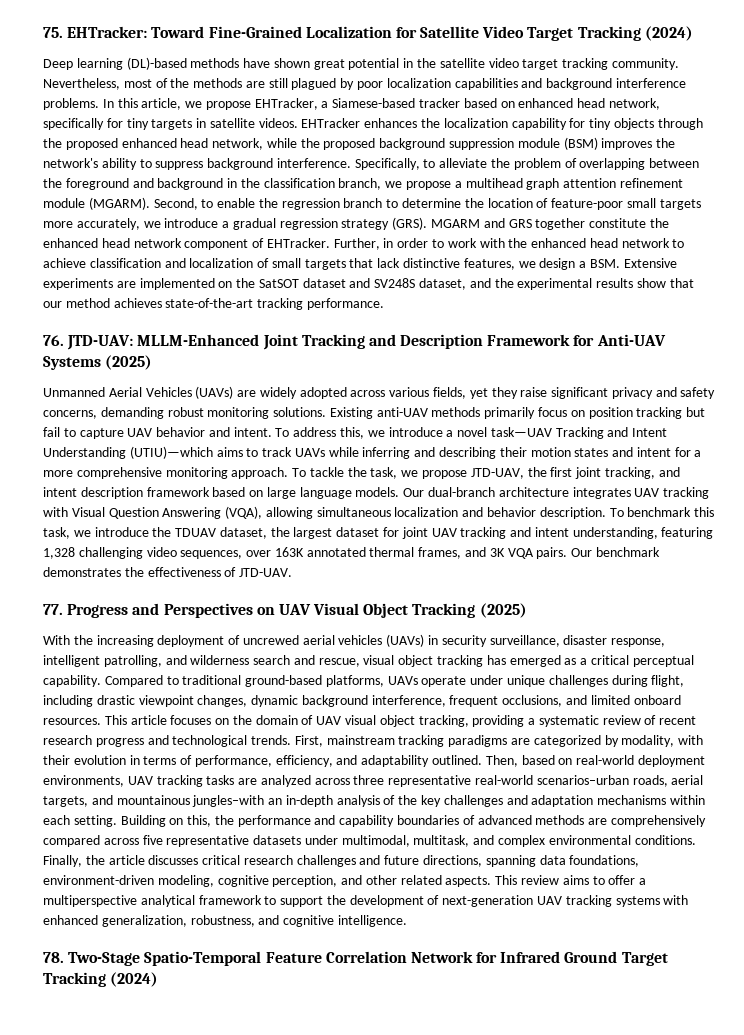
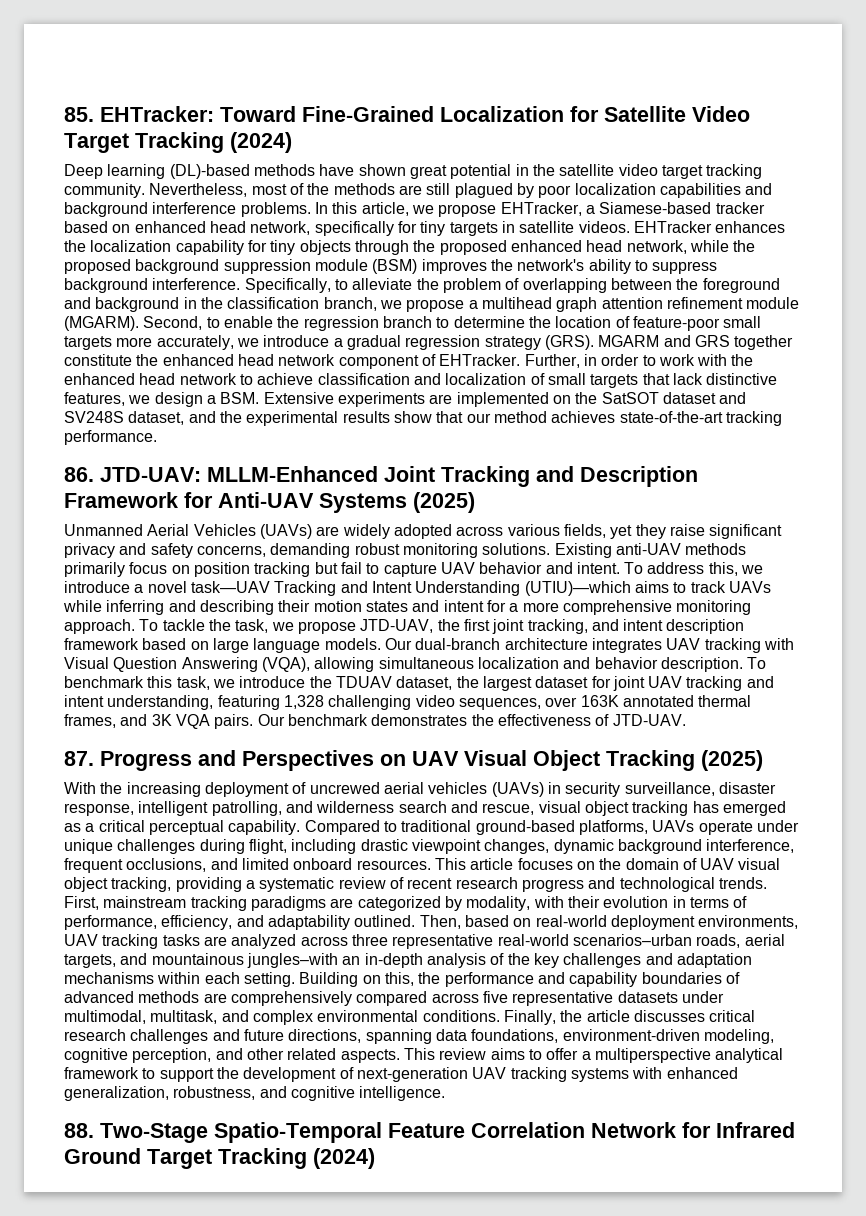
[43,27,63,38] 75. -> [64,107,94,122] 85.
[43,335,64,346] 76. -> [64,467,94,482] 86.
[43,604,63,615] 77. -> [64,751,94,766] 87.
[43,952,64,963] 78. -> [64,1123,94,1138] 88.

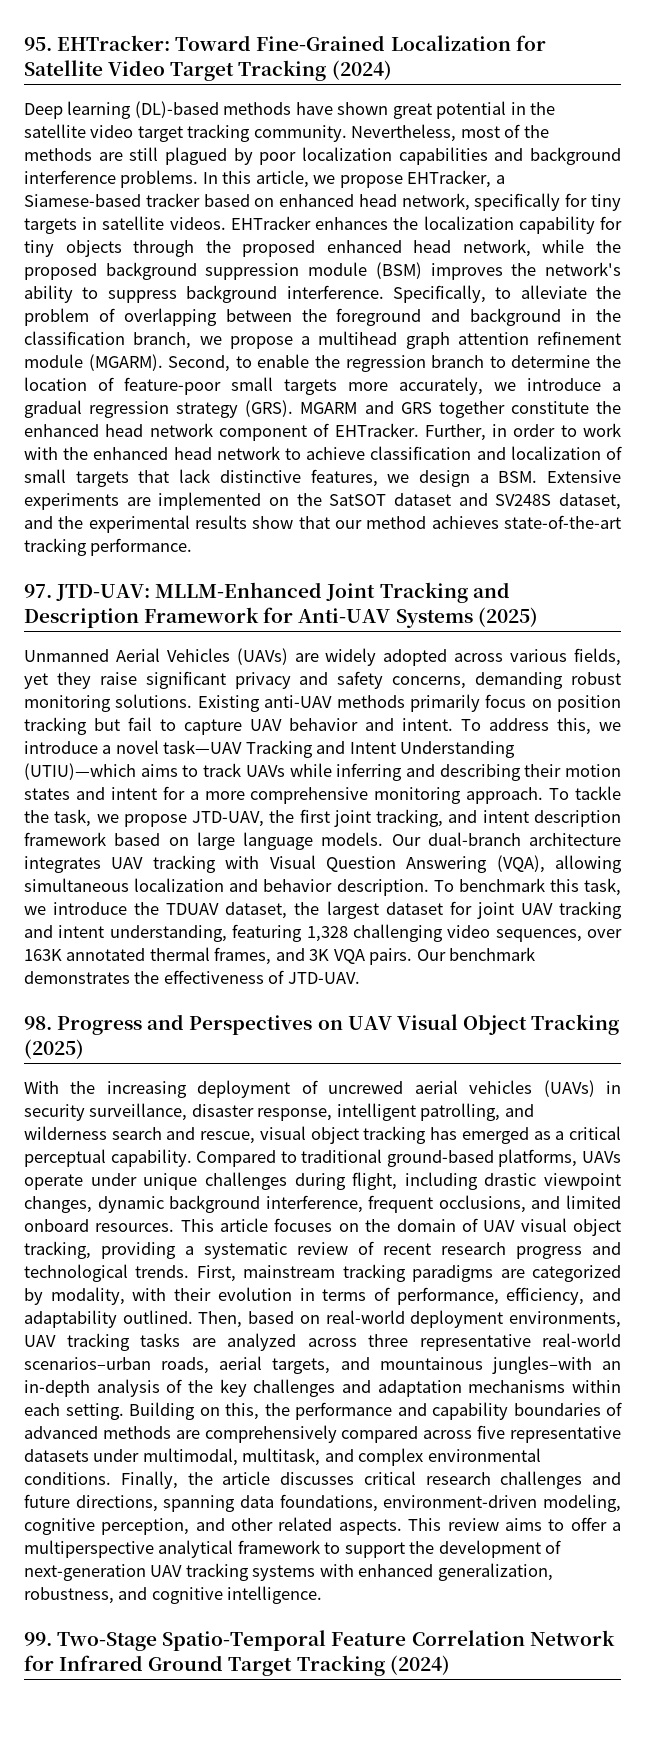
[64,107,94,122] 85. -> [24,37,52,51] 95.
[64,467,94,482] 86. -> [24,584,52,598] 97.
[64,751,94,766] 87. -> [24,1016,52,1030] 98.
[64,1123,94,1138] 88. -> [24,1632,52,1646] 99.

